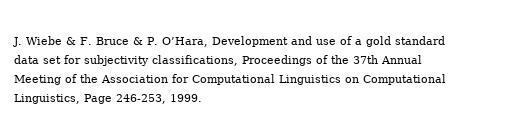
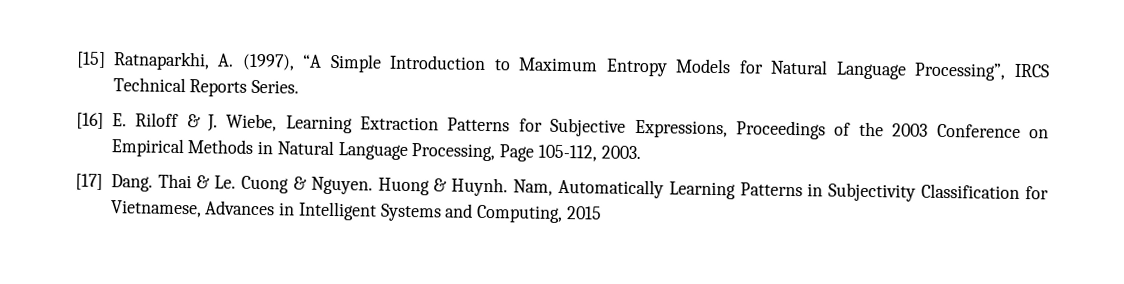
[13,36,445,47] [14,55,422,66] [14,74,446,85] [14,94,202,104] J. Wiebe & F. Bruce & P. O’Hara, Development and use of a gold standard data set for subjectivity classifications, Proceedings of the 37th Annual Meeting of the Association for Computational Linguistics on Computational Linguistics, Page 246-253, 1999. -> [76,51,1050,81] [112,77,300,97] [76,112,1049,140] [110,138,641,162] [75,173,1050,202] [109,200,602,224] [15] Ratnaparkhi, A. (1997), “A Simple Introduction to Maximum Entropy Models for Natural Language Processing”, IRCS Technical Reports Series. // [16] E. Riloff & J. Wiebe, Learning Extraction Patterns for Subjective Expressions, Proceedings of the 2003 Conference on Empirical Methods in Natural Language Processing, Page 105-112, 2003. // [17] Dang. Thai & Le. Cuong & Nguyen. Huong & Huynh. Nam, Automatically Learning Patterns in Subjectivity Classification for Vietnamese, Advances in Intelligent Systems and Computing, 2015

